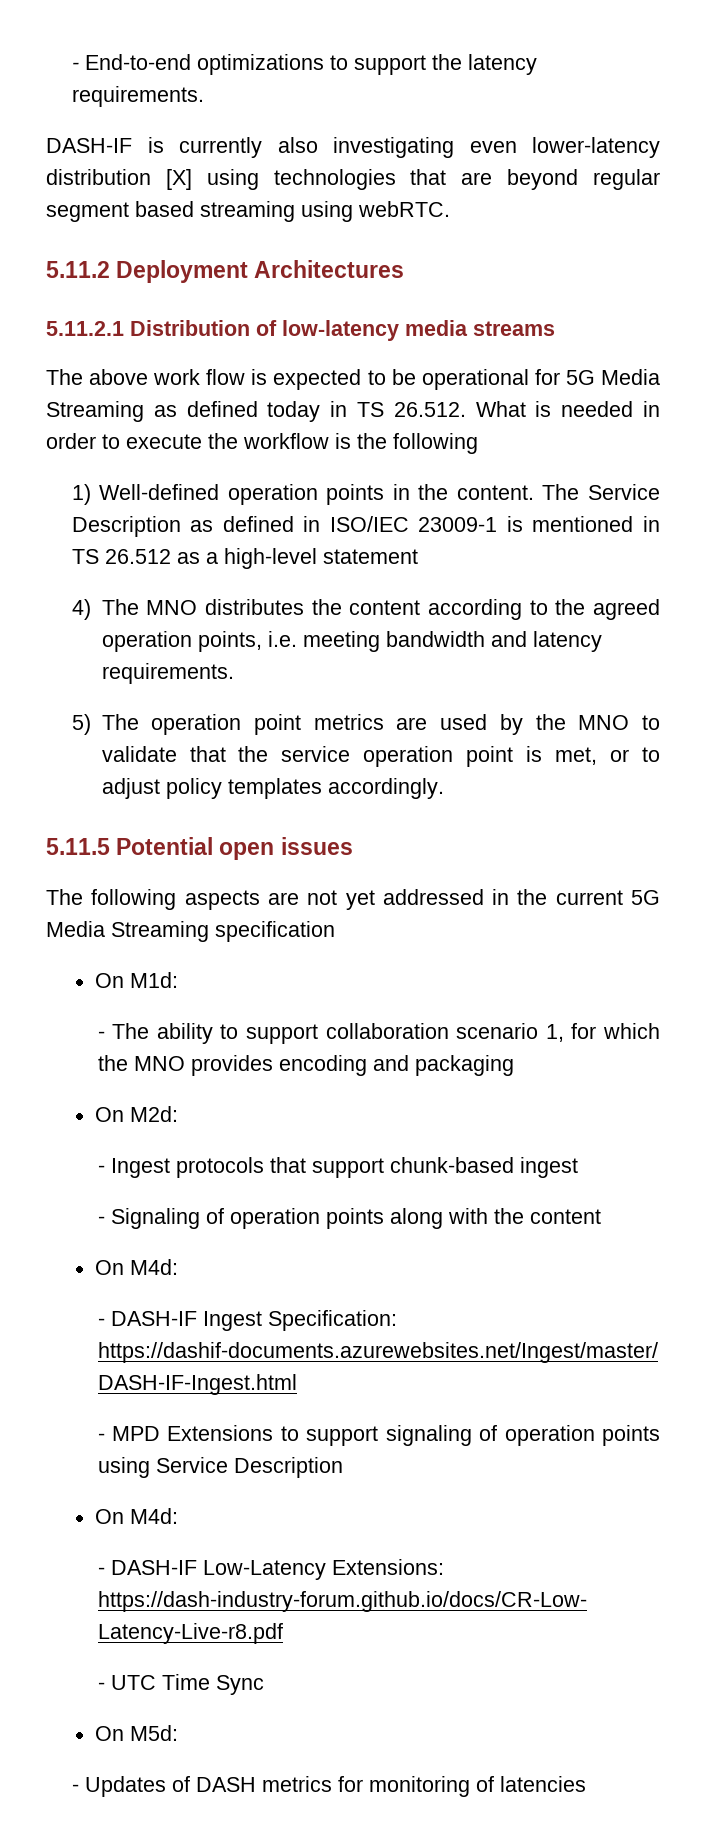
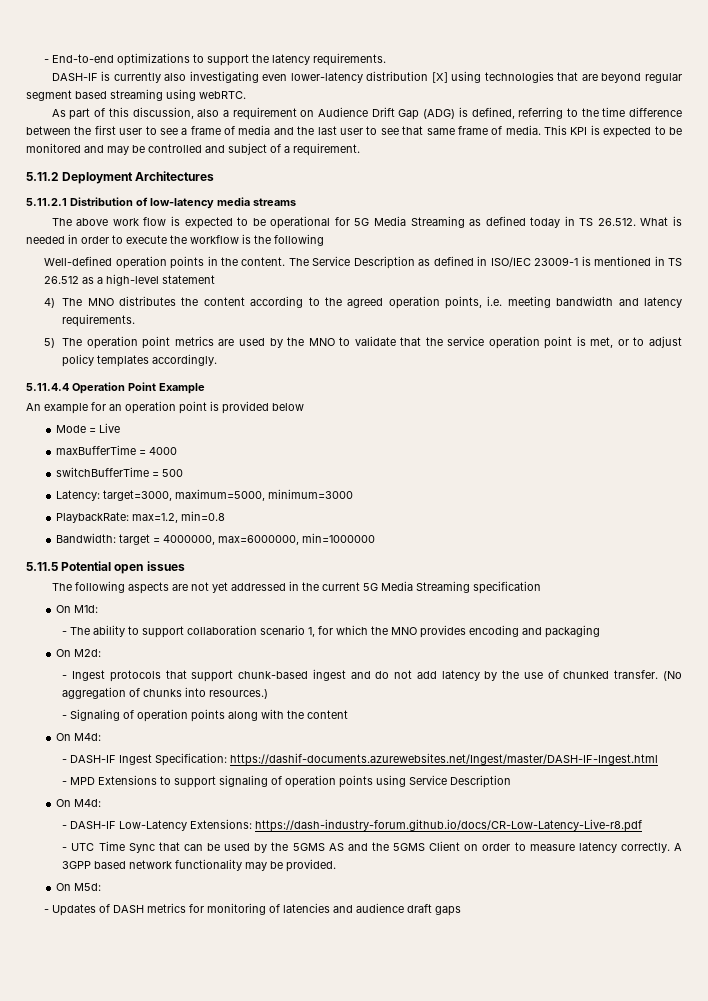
(450, 209) none -> [51,107,683,120] [26,125,682,138] [26,143,360,156] // As part of this discussion, also a requirement on Audience Drift Gap (ADG) is defined, referring to the time difference between the first user to see a frame of media and the last user to see that same frame of media. This KPI is expected to be monitored and may be controlled and subject of a requirement.
[71,484,91,505] 1) -> (324, 240) none
(444, 788) none -> [26,382,205,394] [26,401,304,414] [56,423,121,433] [56,445,178,455] [56,467,184,477] [56,489,354,501] [56,511,226,523] [56,533,376,545] // 5.11.4.4 Operation Point Example // An example for an operation point is provided below // Mode = Live // maxBufferTime = 4000 // switchBufferTime = 500 // Latency: target=3000, maximum=5000, minimum=3000 // PlaybackRate: max=1.2, min=0.8 // Bandwidth: target = 4000000, max=6000000, min=1000000
(578, 1167) none -> [350,670,682,681] [62,687,269,699] and do not add latency by the use of chunked transfer. (No aggregation of chunks into resources.)
(264, 1685) none -> [158,841,682,853] [62,859,337,872] that can be used by the 5GMS AS and the 5GMS Client on order to measure latency correctly. A 3GPP based network functionality may be provided.
(586, 1784) none -> [333,903,462,916] and audience draft gaps

